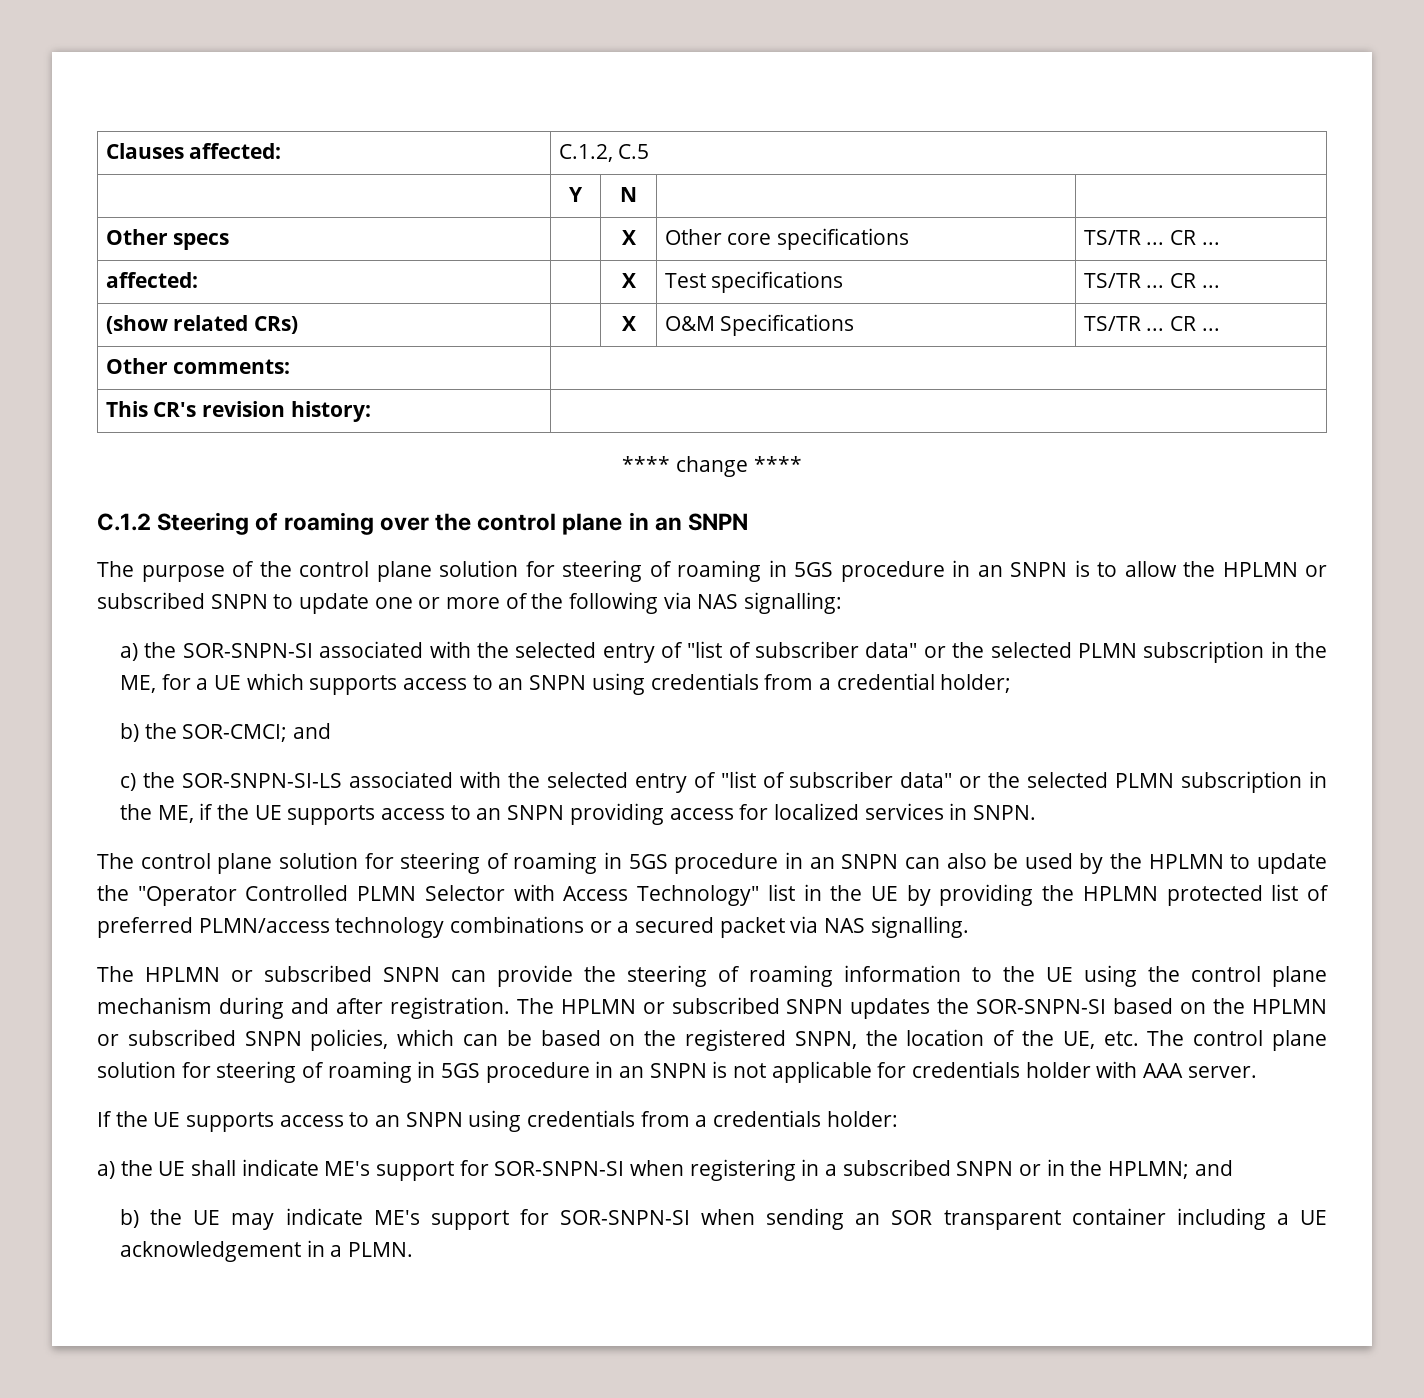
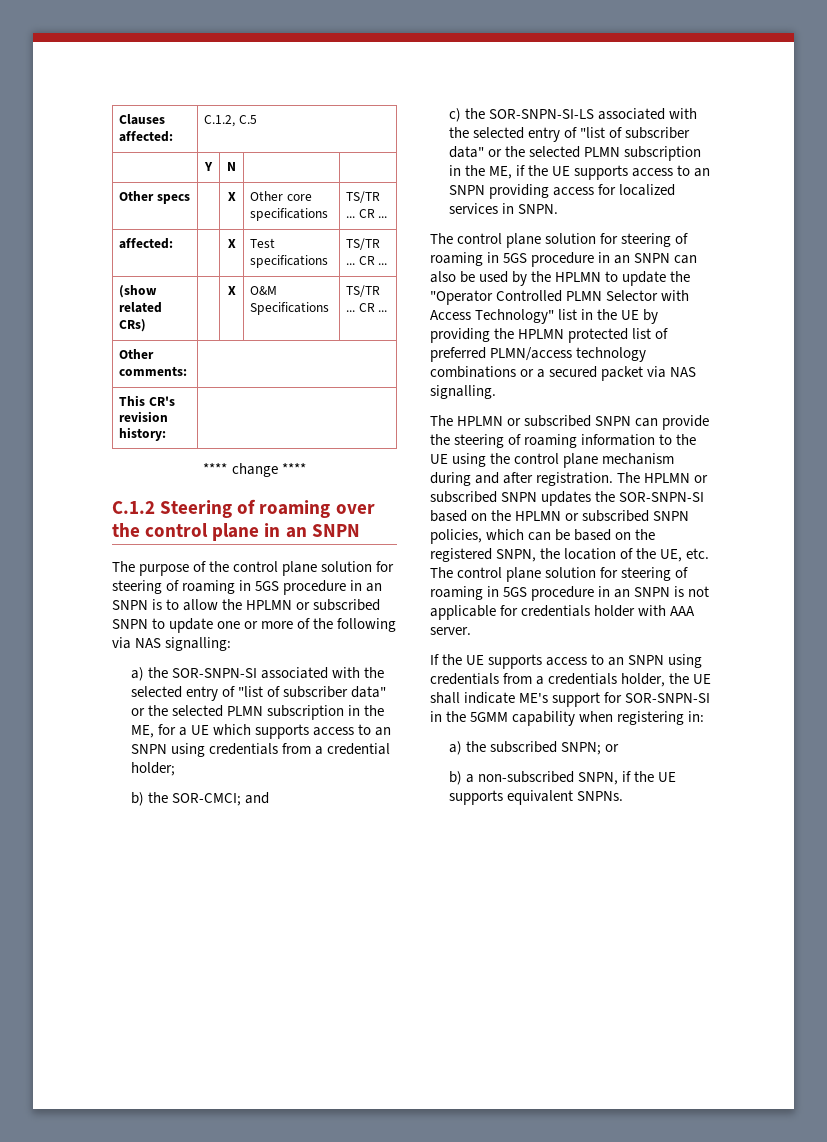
[826,1111,898,1127] [97,1161,115,1179] holder: // a) -> [621,673,666,687] holder,
[630,1159,1233,1181] [120,1208,1327,1230] [120,1240,414,1262] when registering in a subscribed SNPN or in the HPLMN; and // b) the UE may indicate ME's support for SOR-SNPN-SI when sending an SOR transparent container including a UE acknowledgement in a PLMN. -> [430,711,705,726] [448,741,619,755] [448,771,676,785] [448,790,623,805] in the 5GMM capability when registering in: // a) the subscribed SNPN; or // b) a non-subscribed SNPN, if the UE supports equivalent SNPNs.

